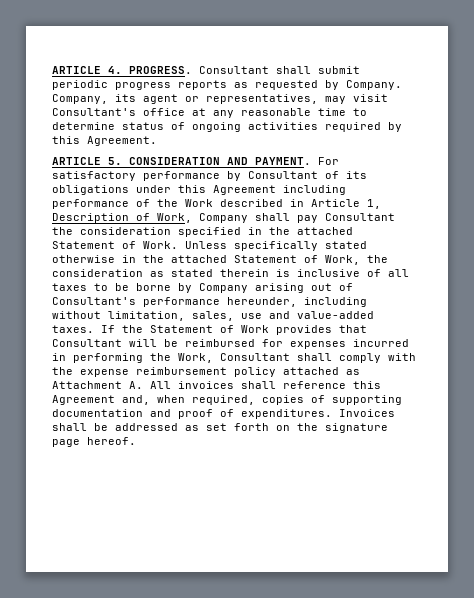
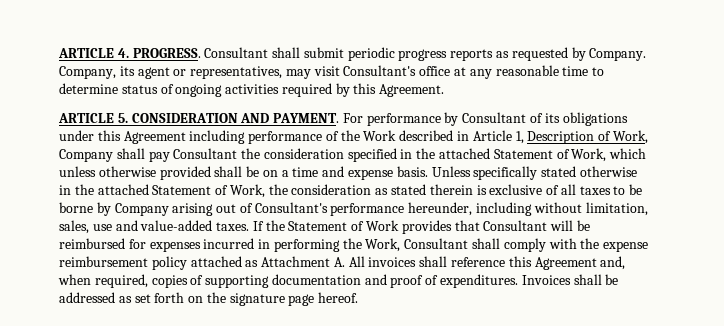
[52,171,136,181] satisfactory -> (363, 118) none
[143,241,178,249] Work. -> [571,148,647,162] [59,166,428,180] Work, which unless otherwise provided shall be on a time and expense basis.
[297,269,360,277] inclusive -> [489,184,543,195] exclusive

